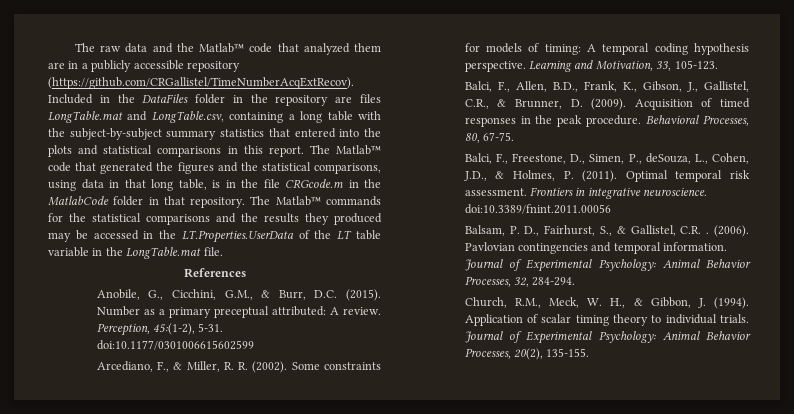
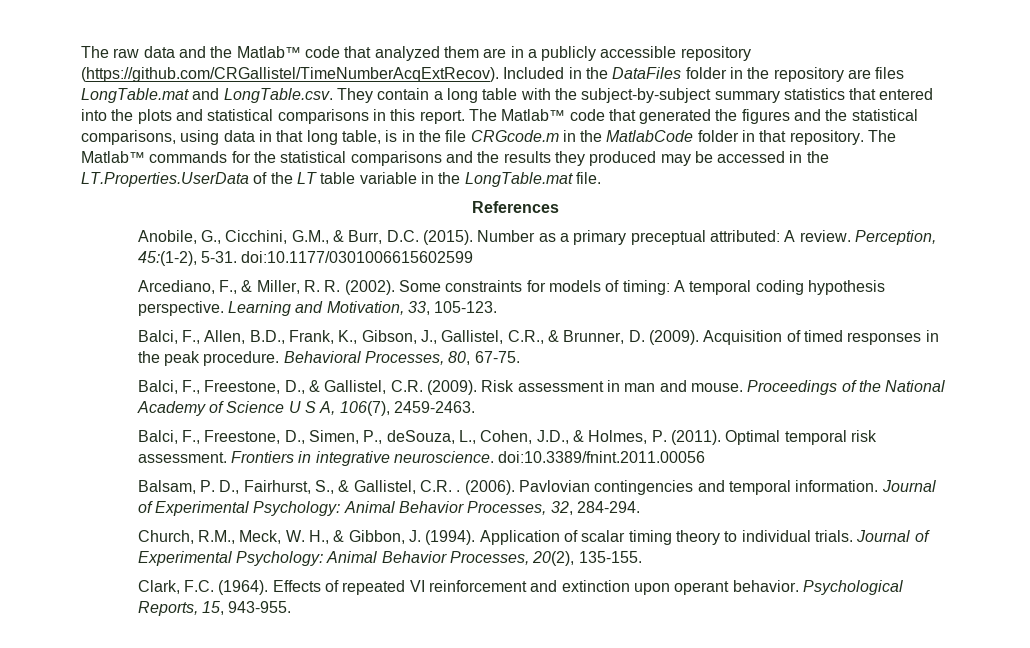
[151,111,284,123] LongTable.csv, containing -> [223,88,430,103] LongTable.csv. They contain
(515, 136) none -> [137,380,946,395] [136,401,476,416] // Balci, F., Freestone, D., & Gallistel, C.R. (2009). Risk assessment in man and mouse. Proceedings of the National Academy of Science U S A, 106(7), 2459-2463.
(590, 352) none -> [137,580,903,595] [137,601,292,616] // Clark, F.C. (1964). Effects of repeated VI reinforcement and extinction upon operant behavior. Psychological Reports, 15, 943-955.

